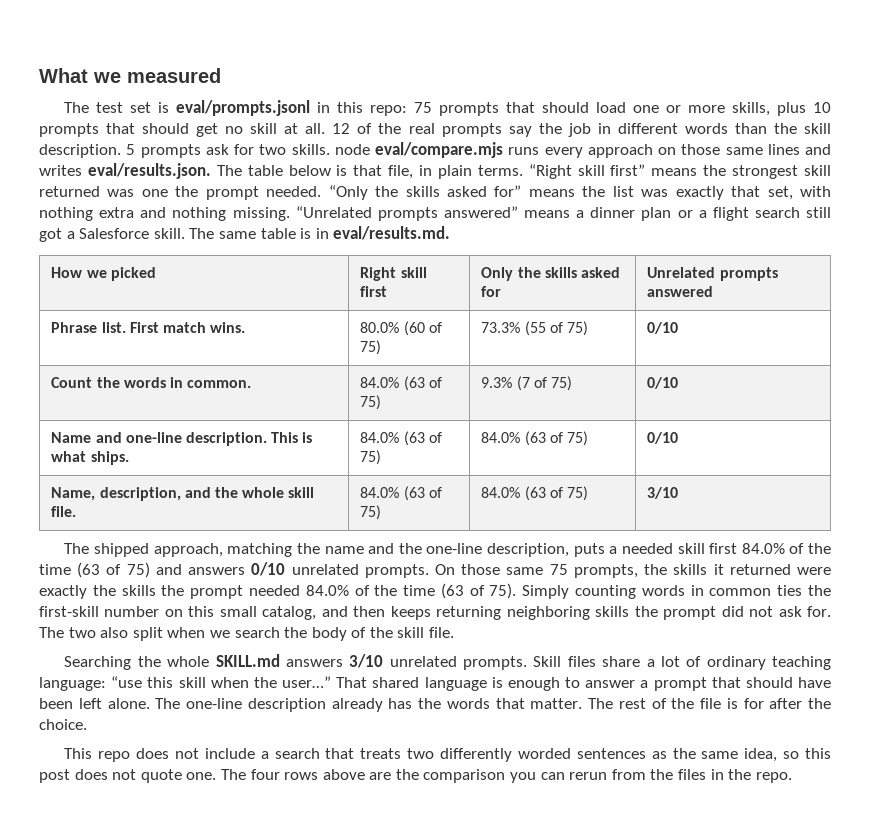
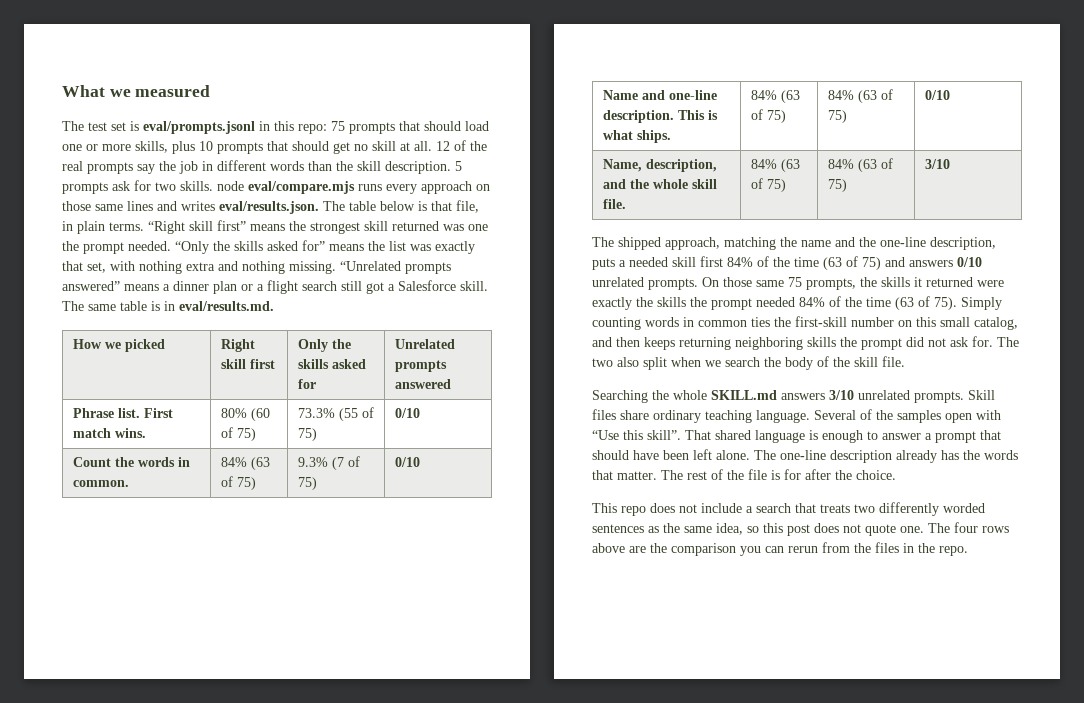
[360,322,400,333] 80.0% -> [220,408,247,418] 80%
[360,377,400,388] 84.0% -> [220,457,247,467] 84%
[360,431,442,446] [360,450,382,465] [481,432,521,443] 84.0% (63 of 75) | 84.0% -> [750,90,800,103] [750,109,786,123] [827,90,854,100] 84% (63 of 75) | 84%
[360,486,442,501] [360,505,382,520] [481,487,521,498] 84.0% (63 of 75) | 84.0% -> [750,159,800,172] [750,178,786,192] [827,159,854,169] 84% (63 of 75) | 84%
[741,543,785,554] 84.0% -> [727,257,753,267] 84%
[305,585,349,596] 84.0% -> [799,297,825,307] 84%
[646,656,832,670] [39,676,331,691] a lot of ordinary teaching language: “use this skill when the user…” -> [653,409,1001,423] [592,430,681,440] ordinary teaching language. Several of the samples open with “Use this skill”.

